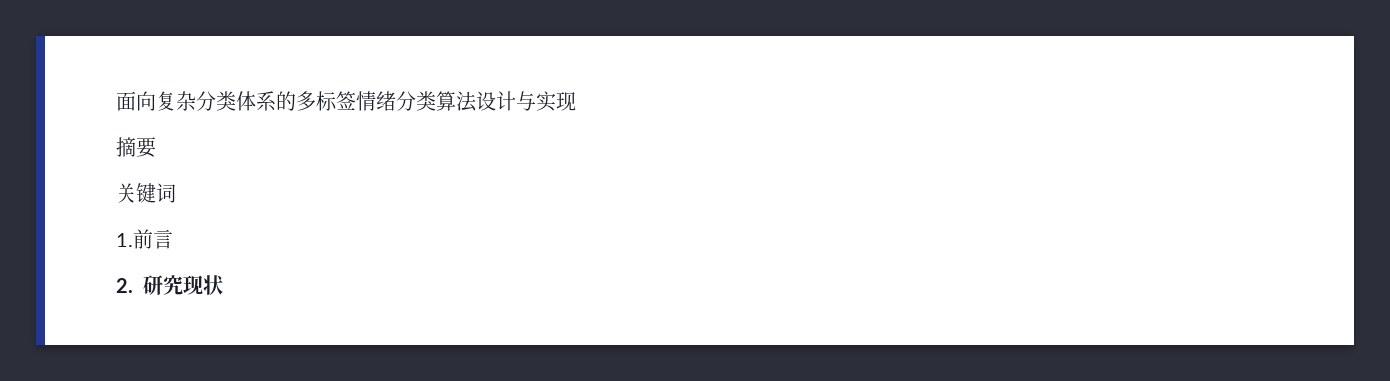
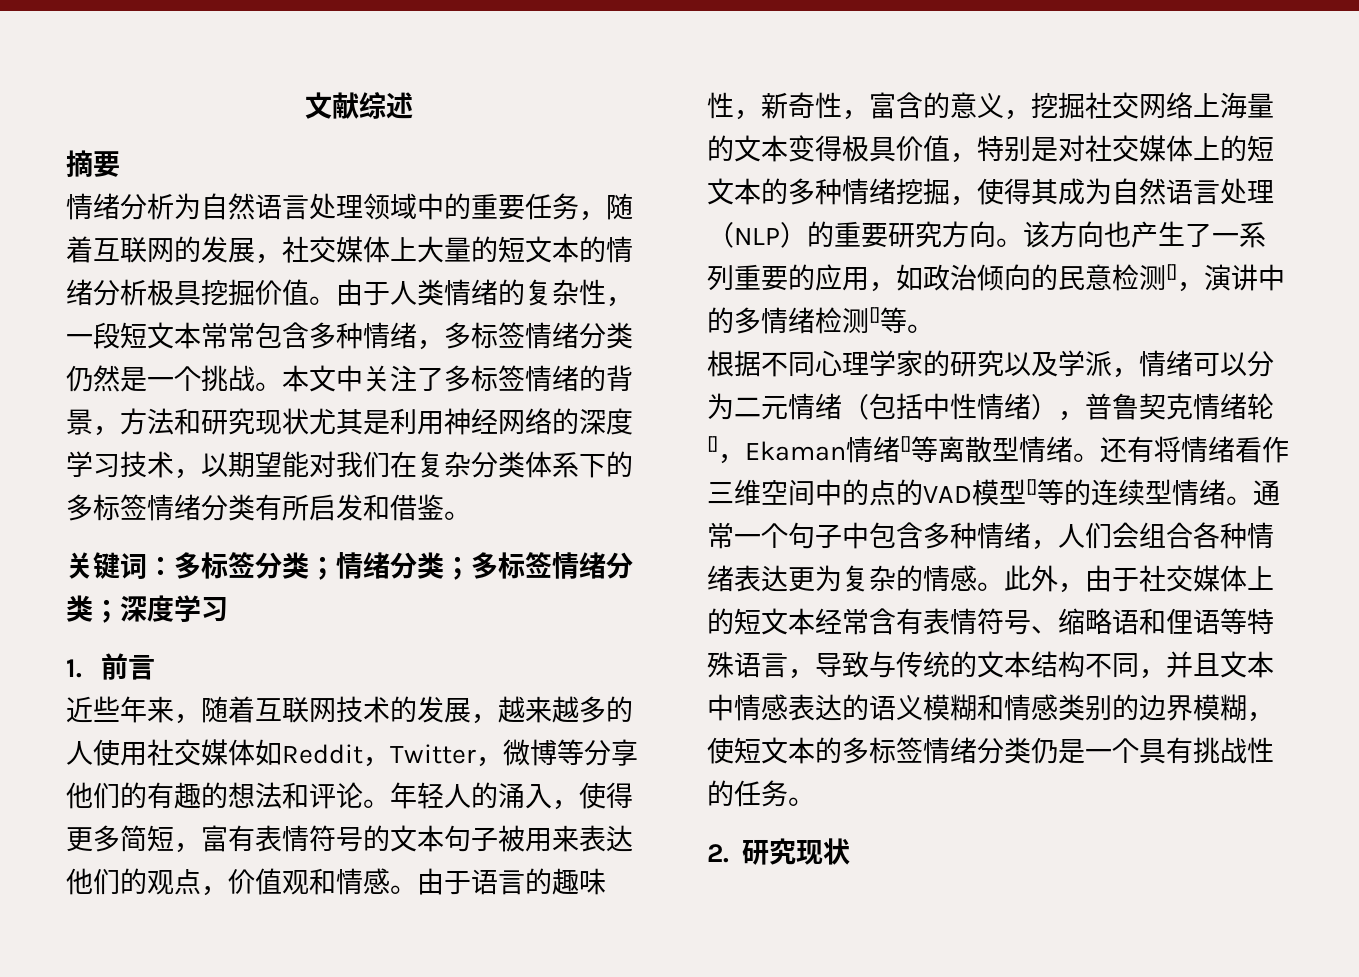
[116,91,156,111] 面向 -> [304,92,413,119] [66,150,120,177] [66,193,633,221] [66,236,633,264] [66,279,633,307] [66,322,633,350] [66,365,633,392] [66,408,633,436] [66,451,417,479] 文献综述 // 摘要 // 情绪分析为自然语言处理领域中的重要任务，随着互联网的发展，社交媒体上大量的短文本的情绪分析极具挖掘价值。由于人类情绪的复杂性，一段短文本常常包含多种情绪，多标签情绪分类仍然是一个挑战。本文中关注了多标签情绪的背景，方法和研究现状尤其是利用神经网络的深度学习技术，以期望能对我们在
[276,91,576,112] [116,137,156,158] [116,183,176,203] [116,229,173,249] 的多标签情绪分类算法设计与实现 // 摘要 // 关键词 // 1.前言 -> [579,451,633,478] [66,494,471,521] [66,552,633,580] [66,595,228,623] [66,653,155,680] [66,696,633,724] [66,739,638,767] [66,782,633,810] [66,825,633,853] [66,868,606,896] [707,92,1274,120] [707,135,1274,163] [707,178,1274,206] [707,221,1266,248] [707,264,1177,292] [1177,264,1285,292] [707,307,934,334] [707,350,1274,378] [707,393,1274,421] [707,436,718,452] [718,436,1289,464] [707,479,1280,506] [707,522,1274,550] [707,565,1274,593] [707,608,1274,635] [707,651,1274,679] [707,694,1274,722] [707,737,1274,764] [707,780,815,807] 下的多标签情绪分类有所启发和借鉴。 // 关键词：多标签分类；情绪分类；多标签情绪分类；深度学习 // 1.前言 // 近些年来，随着互联网技术的发展，越来越多的人使用社交媒体如Reddit，Twitter，微博等分享他们的有趣的想法和评论。年轻人的涌入，使得更多简短，富有表情符号的文本句子被用来表达他们的观点，价值观和情感。由于语言的趣味性，新奇性，富含的意义，挖掘社交网络上海量的文本变得极具价值，特别是对社交媒体上的短文本的多种情绪挖掘，使得其成为自然语言处理（NLP）的重要研究方向。该方向也产生了一系列重要的应用，如政治倾向的民意检测[]，演讲中的多情绪检测[]等。 // 根据不同心理学家的研究以及学派，情绪可以分为二元情绪（包括中性情绪），普鲁契克情绪轮[]，Ekaman情绪[]等离散型情绪。还有将情绪看作三维空间中的点的VAD模型[]等的连续型情绪。通常一个句子中包含多种情绪，人们会组合各种情绪表达更为复杂的情感。此外，由于社交媒体上的短文本经常含有表情符号、缩略语和俚语等特殊语言，导致与传统的文本结构不同，并且文本中情感表达的语义模糊和情感类别的边界模糊，使短文本的多标签情绪分类仍是一个具有挑战性的任务。

